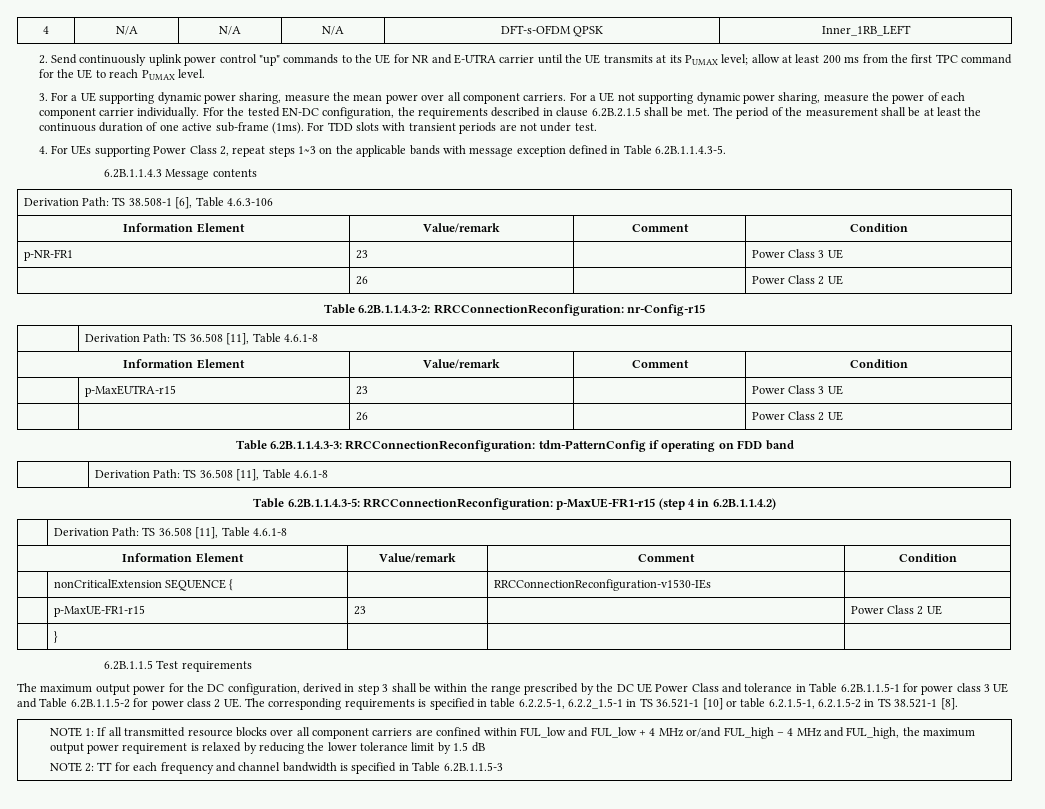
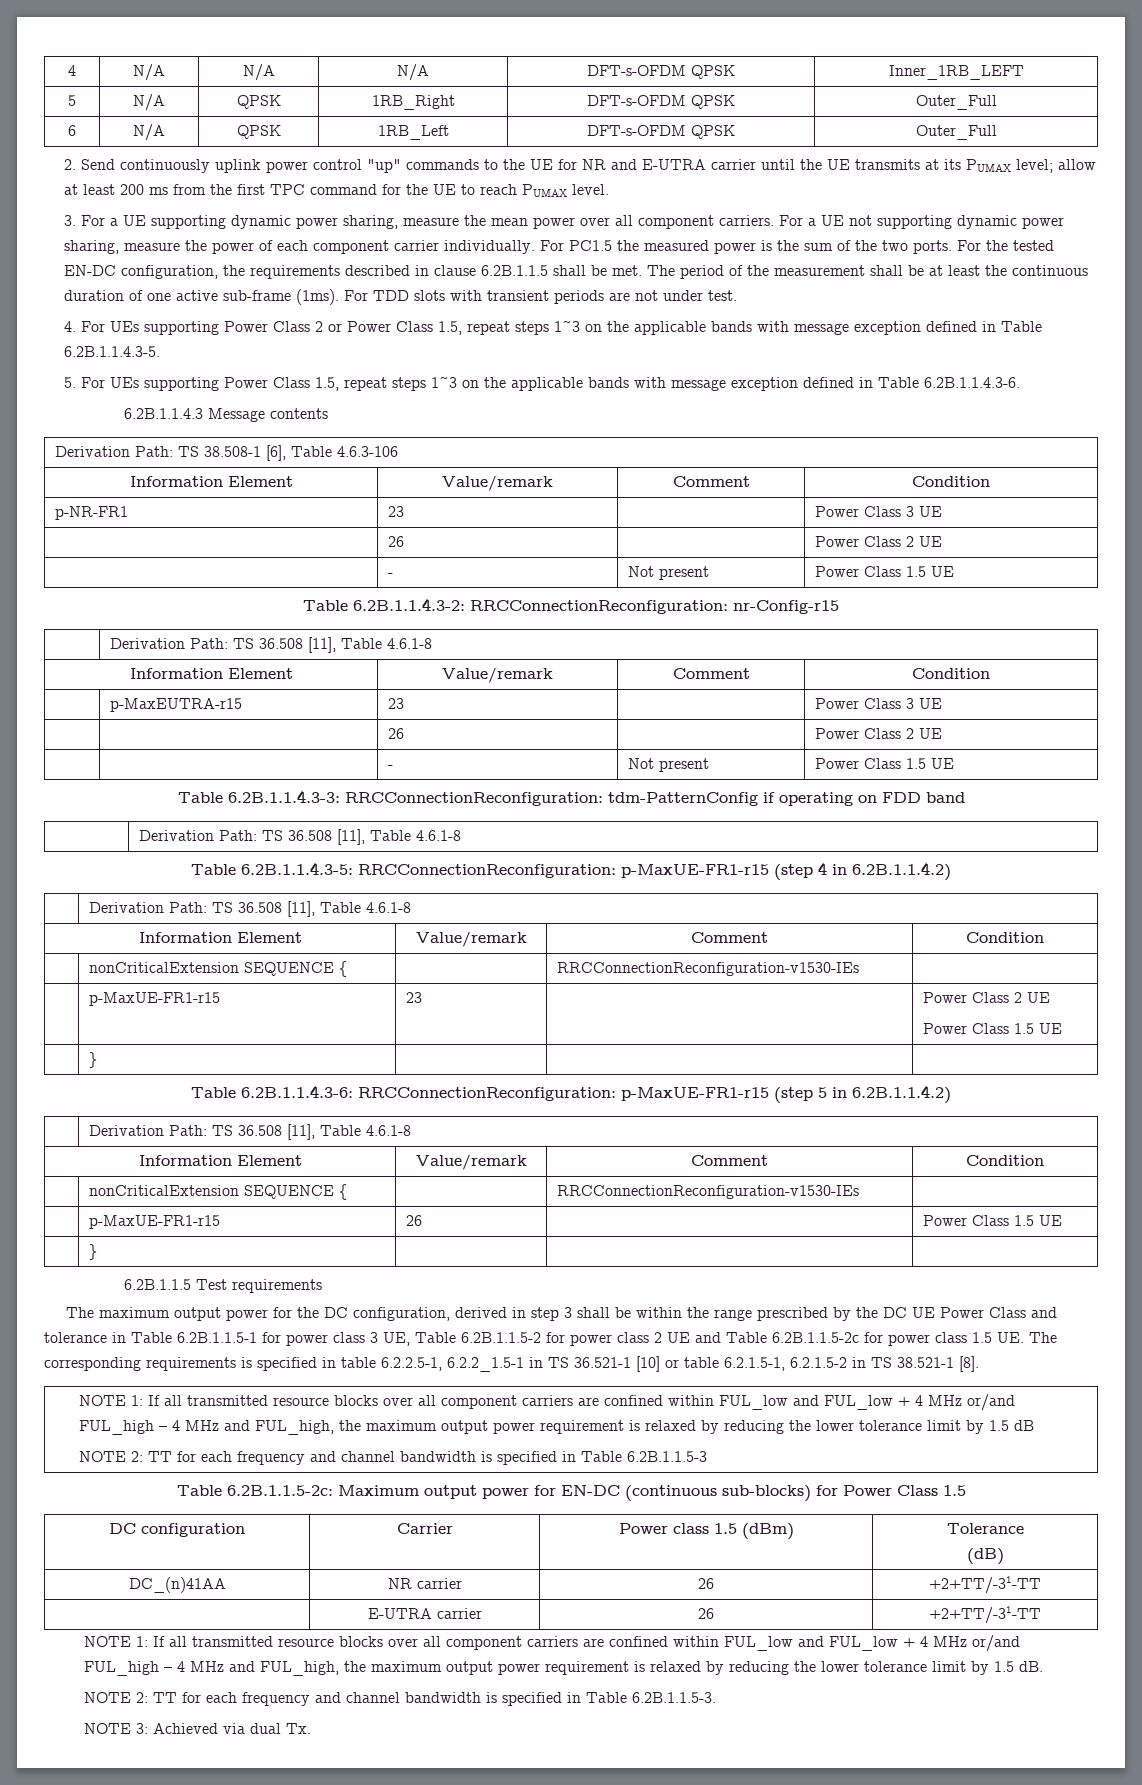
(911, 30) none -> [68,95,76,106] [133,94,165,111] [236,95,281,109] [371,95,455,110] [587,95,735,109] [915,95,997,110] [68,125,76,136] [133,124,165,141] [236,125,281,139] [377,125,449,140] [587,125,735,139] [915,125,997,140] // 5 | N/A | QPSK | 1RB_Right | DFT-s-OFDM QPSK | Outer_Full // 6 | N/A | QPSK | 1RB_Left | DFT-s-OFDM QPSK | Outer_Full
[202,107,224,116] Ffor -> [540,240,982,254] For PC1.5 the measured power is the sum of the two ports. For
[591,107,641,117] 6.2B.2.1.5 -> [481,265,549,276] 6.2B.1.1.5
[219,146,229,156] 2, -> [315,321,463,335] 2 or Power Class 1.5,
(727, 150) none -> [64,376,1021,391] // 5. For UEs supporting Power Class 1.5, repeat steps 1~3 on the applicable bands with message exception defined in Table 6.2B.1.1.4.3-6.
(843, 280) none -> [388,573,394,577] [628,566,710,580] [815,566,955,577] // | - | Not present | Power Class 1.5 UE
(843, 416) none -> [388,765,394,769] [628,758,710,772] [815,758,955,769] // | | - | Not present | Power Class 1.5 UE
(942, 610) none -> [923,1023,1063,1034] [89,1052,98,1068] [191,1085,951,1104] [89,1124,412,1140] [138,1155,302,1166] [415,1154,527,1170] [691,1155,768,1166] [966,1155,1044,1166] [89,1184,348,1200] [557,1185,860,1199] [89,1215,221,1229] [406,1215,423,1226] [923,1215,1063,1226] // Power Class 1.5 UE // | } | | | // Table 6.2B.1.1.4.3-6: RRCConnectionReconfiguration: p-MaxUE-FR1-r15 (step 5 in 6.2B.1.1.4.2) // | Derivation Path: TS 36.508 [11], Table 4.6.1-8 // Information Element | Value/remark | Comment | Condition // | nonCriticalExtension SEQUENCE { | | RRCConnectionReconfiguration-v1530-IEs | // | p-MaxUE-FR1-r15 | 26 | | Power Class 1.5 UE
[993,683,1009,693] [17,698,37,708] UE and -> [383,1332,410,1346] UE,
(221, 703) none -> [667,1332,992,1346] UE and Table 6.2B.1.1.5-2c for power class 1.5
(503, 767) none -> [176,1485,966,1502] [109,1523,245,1537] [396,1523,453,1534] [618,1523,794,1540] [946,1523,1024,1534] [966,1548,1004,1565] [128,1577,226,1593] [387,1578,462,1589] [698,1578,714,1589] [929,1576,1041,1594] [367,1608,482,1619] [698,1608,714,1619] [929,1606,1041,1624] [84,1635,1021,1652] [84,1661,1044,1676] [84,1692,717,1706] [84,1723,312,1734] // Table 6.2B.1.1.5-2c: Maximum output power for EN-DC (continuous sub-blocks) for Power Class 1.5 // DC configuration | Carrier | Power class 1.5 (dBm) | Tolerance // (dB) // DC_(n)41AA | NR carrier | 26 | +2+TT/-31-TT // | E-UTRA carrier | 26 | +2+TT/-31-TT // NOTE 1: If all transmitted resource blocks over all component carriers are confined within FUL_low and FUL_low + 4 MHz or/and FUL_high – 4 MHz and FUL_high, the maximum output power requirement is relaxed by reducing the lower tolerance limit by 1.5 dB. // NOTE 2: TT for each frequency and channel bandwidth is specified in Table 6.2B.1.1.5-3. // NOTE 3: Achieved via dual Tx.

